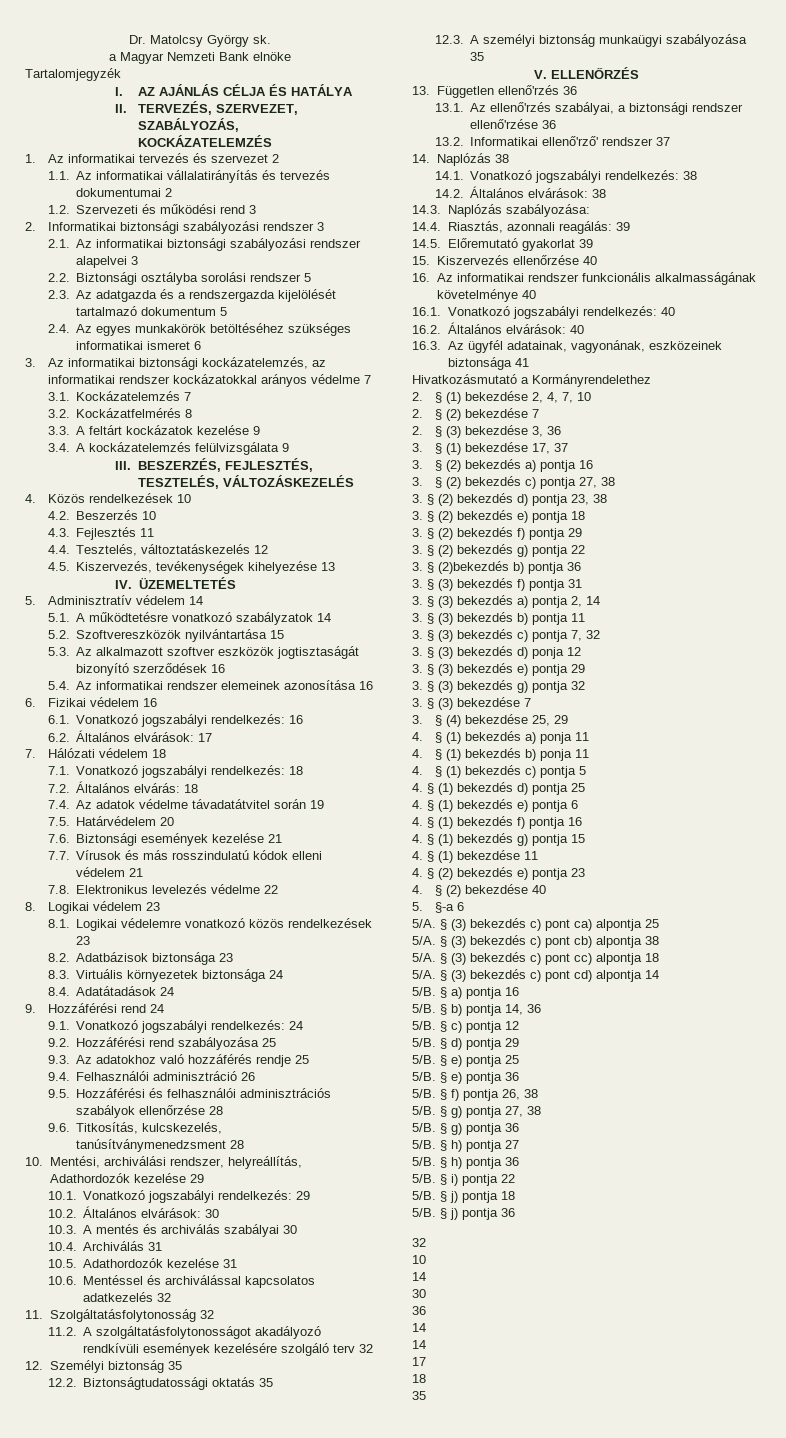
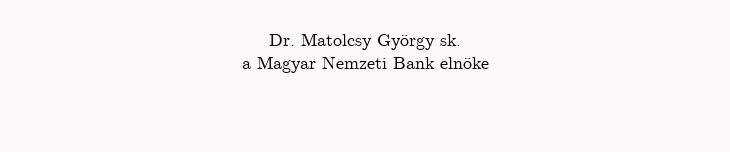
[25,68,121,81] [115,84,353,96] [115,101,298,115] [137,118,239,132] [137,135,272,147] [25,153,279,163] [47,170,331,183] [76,188,173,197] [47,204,257,214] [25,221,324,234] [47,238,362,251] [76,256,139,268] [47,272,312,285] [47,289,337,302] [76,306,228,316] [47,323,352,336] [76,341,202,350] [25,357,326,370] [47,374,371,387] [47,391,192,401] [47,408,193,418] [47,425,261,435] [47,442,290,455] [115,458,313,472] [137,475,354,489] [25,493,191,503] [47,510,157,520] [47,527,155,540] [47,544,269,556] [47,561,336,574] [115,577,236,589] [25,595,203,605] [47,612,332,625] [47,629,285,642] [47,646,360,659] [76,663,226,676] [47,680,374,690] [25,697,157,707] [47,714,304,727] [47,730,213,742] [25,748,166,758] [47,765,304,778] [47,781,199,793] [47,799,325,809] [47,816,175,826] [47,833,283,846] [47,850,323,860] [76,867,144,877] [47,884,279,894] [25,901,160,914] [47,918,373,931] [76,936,91,945] [47,952,234,965] [47,969,284,982] [47,986,175,996] [25,1003,164,1013] [47,1020,304,1033] [47,1037,277,1050] [47,1054,310,1067] [47,1071,256,1081] [47,1088,332,1098] [76,1105,224,1118] [47,1122,223,1134] [76,1139,245,1152] [25,1156,302,1169] [49,1173,204,1183] [47,1190,311,1203] [47,1206,220,1218] [47,1224,298,1237] [47,1241,163,1251] [47,1258,238,1268] [47,1275,316,1288] [83,1292,172,1302] [25,1309,214,1322] [47,1326,322,1339] [83,1343,374,1356] [25,1360,182,1373] [47,1377,274,1390] [434,34,748,47] [470,52,485,61] [534,67,639,79] [412,85,577,98] [434,102,744,115] [470,119,557,129] [434,136,671,146] [412,153,509,166] [434,170,698,183] [434,186,607,198] [412,204,590,217] [412,221,630,234] [412,238,593,251] [412,255,597,265] [412,272,756,285] [436,289,536,302] [412,306,675,319] [412,322,584,334] [412,340,722,353] [447,357,529,370] [412,374,651,387] [412,391,591,404] [412,408,539,421] [412,425,561,438] [412,442,568,455] [412,459,593,472] [412,476,615,489] [412,493,607,506] [412,510,585,523] [412,527,582,540] [412,544,585,557] [412,561,581,574] [412,578,582,591] [412,595,600,608] [412,612,585,625] [412,629,600,642] [412,646,581,659] [412,663,585,676] [412,680,585,693] [412,697,531,710] [412,714,568,727] [412,731,589,744] [412,748,589,761] [412,765,586,778] [412,782,585,795] [412,799,578,812] [412,816,582,829] [412,833,585,846] [412,850,538,863] [412,867,585,880] [412,884,546,897] [412,902,464,913] [412,918,659,931] [412,935,659,948] [412,952,659,965] [412,969,659,982] [412,987,519,999] [412,1004,541,1016] [412,1021,519,1033] [412,1038,519,1050] [412,1055,519,1067] [412,1072,519,1084] [412,1089,538,1101] [412,1106,541,1118] [412,1123,519,1135] [412,1140,519,1152] [412,1157,519,1169] [412,1174,515,1186] [412,1191,515,1203] [412,1208,515,1220] [412,1238,426,1247] [412,1255,426,1264] [412,1272,426,1281] [412,1289,426,1298] [412,1306,426,1315] [412,1323,426,1332] [412,1340,426,1349] [412,1357,426,1366] [412,1374,426,1383] [412,1391,426,1400] // Tartalomjegyzék // I. AZ AJÁNLÁS CÉLJA ÉS HATÁLYA // II. TERVEZÉS, SZERVEZET, SZABÁLYOZÁS, KOCKÁZATELEMZÉS // 1. Az informatikai tervezés és szervezet 2 // 1.1. Az informatikai vállalatirányítás és tervezés dokumentumai 2 // 1.2. Szervezeti és működési rend 3 // 2. Informatikai biztonsági szabályozási rendszer 3 // 2.1. Az informatikai biztonsági szabályozási rendszer alapelvei 3 // 2.2. Biztonsági osztályba sorolási rendszer 5 // 2.3. Az adatgazda és a rendszergazda kijelölését tartalmazó dokumentum 5 // 2.4. Az egyes munkakörök betöltéséhez szükséges informatikai ismeret 6 // 3. Az informatikai biztonsági kockázatelemzés, az informatikai rendszer kockázatokkal arányos védelme 7 // 3.1. Kockázatelemzés 7 // 3.2. Kockázatfelmérés 8 // 3.3. A feltárt kockázatok kezelése 9 // 3.4. A kockázatelemzés felülvizsgálata 9 // III. BESZERZÉS, FEJLESZTÉS, TESZTELÉS, VÁLTOZÁSKEZELÉS // 4. Közös rendelkezések 10 // 4.2. Beszerzés 10 // 4.3. Fejlesztés 11 // 4.4. Tesztelés, változtatáskezelés 12 // 4.5. Kiszervezés, tevékenységek kihelyezése 13 // IV. ÜZEMELTETÉS // 5. Adminisztratív védelem 14 // 5.1. A működtetésre vonatkozó szabályzatok 14 // 5.2. Szoftvereszközök nyilvántartása 15 // 5.3. Az alkalmazott szoftver eszközök jogtisztaságát bizonyító szerződések 16 // 5.4. Az informatikai rendszer elemeinek azonosítása 16 // 6. Fizikai védelem 16 // 6.1. Vonatkozó jogszabályi rendelkezés: 16 // 6.2. Általános elvárások: 17 // 7. Hálózati védelem 18 // 7.1. Vonatkozó jogszabályi rendelkezés: 18 // 7.2. Általános elvárás: 18 // 7.4. Az adatok védelme távadatátvitel során 19 // 7.5. Határvédelem 20 // 7.6. Biztonsági események kezelése 21 // 7.7. Vírusok és más rosszindulatú kódok elleni védelem 21 // 7.8. Elektronikus levelezés védelme 22 // 8. Logikai védelem 23 // 8.1. Logikai védelemre vonatkozó közös rendelkezések 23 // 8.2. Adatbázisok biztonsága 23 // 8.3. Virtuális környezetek biztonsága 24 // 8.4. Adatátadások 24 // 9. Hozzáférési rend 24 // 9.1. Vonatkozó jogszabályi rendelkezés: 24 // 9.2. Hozzáférési rend szabályozása 25 // 9.3. Az adatokhoz való hozzáférés rendje 25 // 9.4. Felhasználói adminisztráció 26 // 9.5. Hozzáférési és felhasználói adminisztrációs szabályok ellenőrzése 28 // 9.6. Titkosítás, kulcskezelés, tanúsítványmenedzsment 28 // 10. Mentési, archiválási rendszer, helyreállítás, Adathordozók kezelése 29 // 10.1. Vonatkozó jogszabályi rendelkezés: 29 // 10.2. Általános elvárások: 30 // 10.3. A mentés és archiválás szabályai 30 // 10.4. Archiválás 31 // 10.5. Adathordozók kezelése 31 // 10.6. Mentéssel és archiválással kapcsolatos adatkezelés 32 // 11. Szolgáltatásfolytonosság 32 // 11.2. A szolgáltatásfolytonosságot akadályozó rendkívüli események kezelésére szolgáló terv 32 // 12. Személyi biztonság 35 // 12.2. Biztonságtudatossági oktatás 35 // 12.3. A személyi biztonság munkaügyi szabályozása 35 // V. ELLENŐRZÉS // 13. Független ellenő'rzés 36 // 13.1. Az ellenő'rzés szabályai, a biztonsági rendszer ellenő'rzése 36 // 13.2. Informatikai ellenő'rző' rendszer 37 // 14. Naplózás 38 // 14.1. Vonatkozó jogszabályi rendelkezés: 38 // 14.2. Általános elvárások: 38 // 14.3. Naplózás szabályozása: // 14.4. Riasztás, azonnali reagálás: 39 // 14.5. Előremutató gyakorlat 39 // 15. Kiszervezés ellenőrzése 40 // 16. Az informatikai rendszer funkcionális alkalmasságának követelménye 40 // 16.1. Vonatkozó jogszabályi rendelkezés: 40 // 16.2. Általános elvárások: 40 // 16.3. Az ügyfél adatainak, vagyonának, eszközeinek biztonsága 41 // Hivatkozásmutató a Kormányrendelethez // 2. § (1) bekezdése 2, 4, 7, 10 // 2. § (2) bekezdése 7 // 2. § (3) bekezdése 3, 36 // 3. § (1) bekezdése 17, 37 // 3. § (2) bekezdés a) pontja 16 // 3. § (2) bekezdés c) pontja 27, 38 // 3. § (2) bekezdés d) pontja 23, 38 // 3. § (2) bekezdés e) pontja 18 // 3. § (2) bekezdés f) pontja 29 // 3. § (2) bekezdés g) pontja 22 // 3. § (2)bekezdés b) pontja 36 // 3. § (3) bekezdés f) pontja 31 // 3. § (3) bekezdés a) pontja 2, 14 // 3. § (3) bekezdés b) pontja 11 // 3. § (3) bekezdés c) pontja 7, 32 // 3. § (3) bekezdés d) ponja 12 // 3. § (3) bekezdés e) pontja 29 // 3. § (3) bekezdés g) pontja 32 // 3. § (3) bekezdése 7 // 3. § (4) bekezdése 25, 29 // 4. § (1) bekezdés a) ponja 11 // 4. § (1) bekezdés b) ponja 11 // 4. § (1) bekezdés c) pontja 5 // 4. § (1) bekezdés d) pontja 25 // 4. § (1) bekezdés e) pontja 6 // 4. § (1) bekezdés f) pontja 16 // 4. § (1) bekezdés g) pontja 15 // 4. § (1) bekezdése 11 // 4. § (2) bekezdés e) pontja 23 // 4. § (2) bekezdése 40 // 5. §-a 6 // 5/A. § (3) bekezdés c) pont ca) alpontja 25 // 5/A. § (3) bekezdés c) pont cb) alpontja 38 // 5/A. § (3) bekezdés c) pont cc) alpontja 18 // 5/A. § (3) bekezdés c) pont cd) alpontja 14 // 5/B. § a) pontja 16 // 5/B. § b) pontja 14, 36 // 5/B. § c) pontja 12 // 5/B. § d) pontja 29 // 5/B. § e) pontja 25 // 5/B. § e) pontja 36 // 5/B. § f) pontja 26, 38 // 5/B. § g) pontja 27, 38 // 5/B. § g) pontja 36 // 5/B. § h) pontja 27 // 5/B. § h) pontja 36 // 5/B. § i) pontja 22 // 5/B. § j) pontja 18 // 5/B. § j) pontja 36 // 32 // 10 // 14 // 30 // 36 // 14 // 14 // 17 // 18 // 35 -> (489, 63) none

